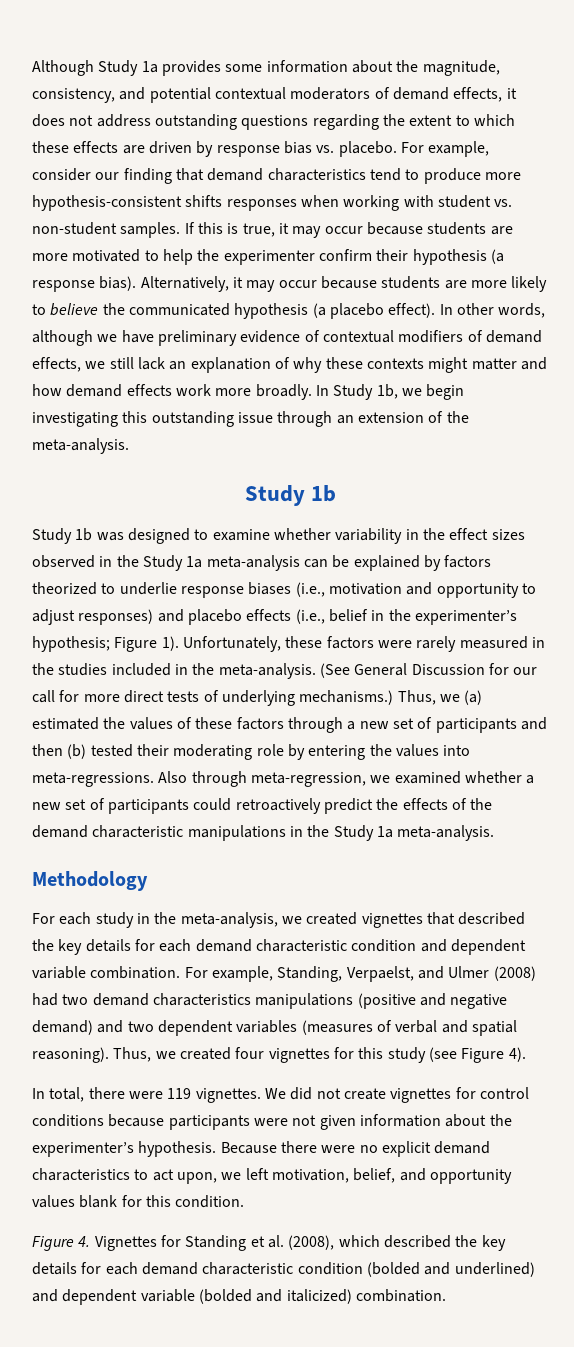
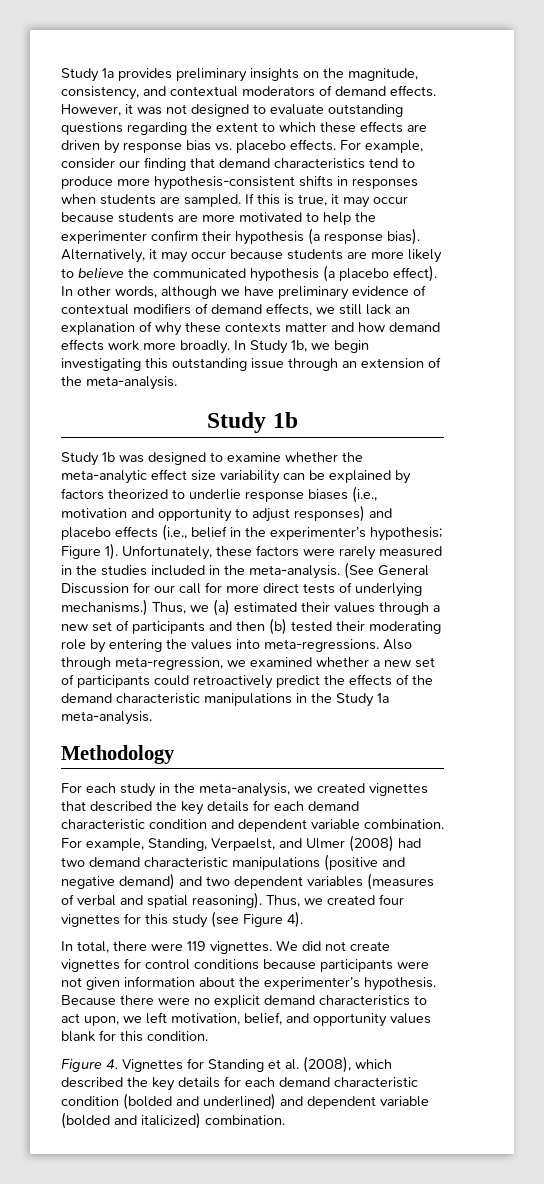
[32,60,94,76] Although -> (61, 75) none
[225,60,393,73] some information about -> [176,68,319,82] preliminary insights on
[149,87,211,103] potential -> (166, 91) none
[453,87,517,102] [32,114,151,127] effects, it does not address -> [390,85,436,97] [61,104,324,117] effects. However, it was not designed to evaluate
[338,141,397,157] placebo. -> [236,139,336,153] placebo effects.
(223, 201) none -> [337,176,348,186] in
[343,195,513,211] [32,222,181,238] working with student vs. non-student samples. -> [100,194,241,207] students are sampled.
[428,357,469,373] might -> (281, 327) none
[335,528,525,544] [32,555,300,571] variability in the effect sizes observed in the Study 1a meta-analysis -> [342,452,363,462] [61,469,280,484] the meta-analytic effect size variability
[103,717,284,730] the values of these factors -> [301,602,375,613] their values
[152,993,251,1006] characteristics -> [144,857,228,868] characteristic

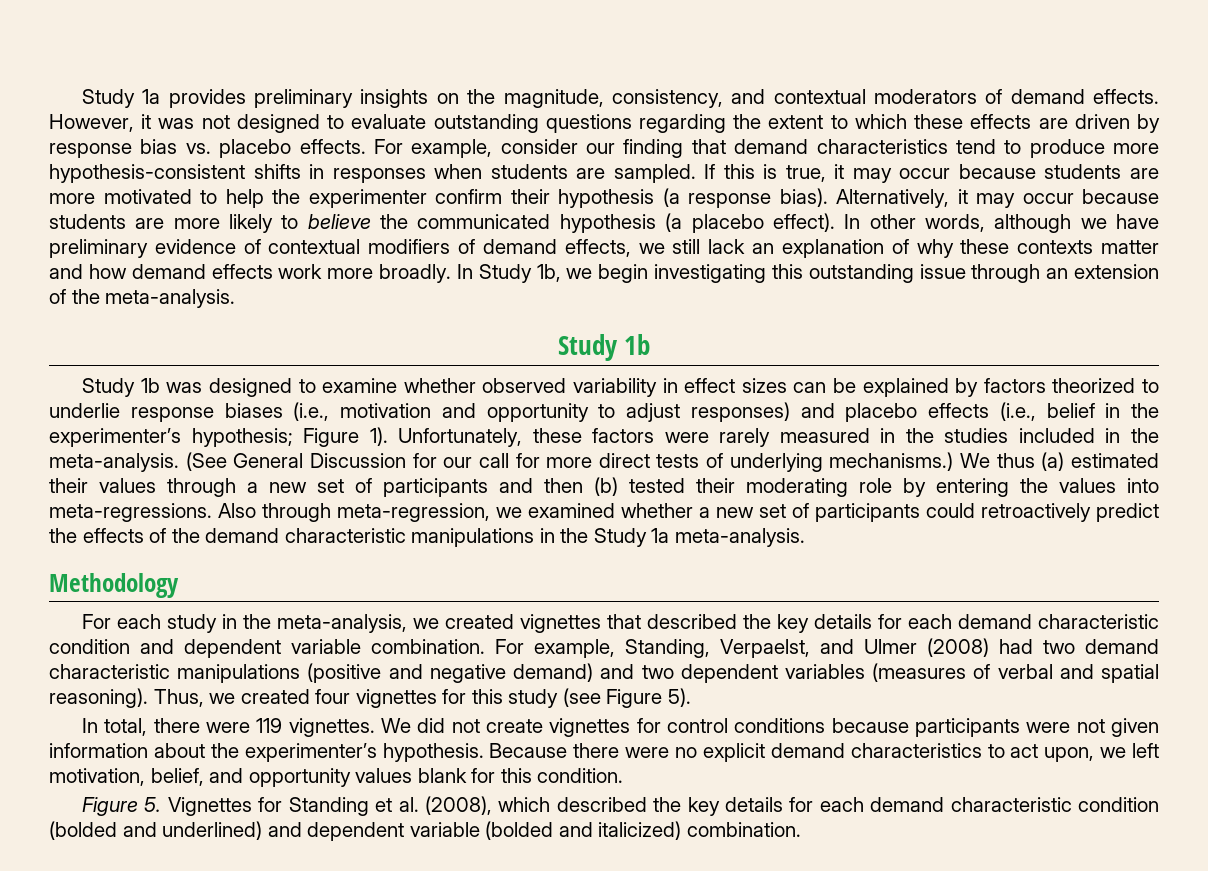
[342,452,363,462] [61,469,280,484] the meta-analytic effect size variability -> [482,378,787,397] observed variability in effect sizes
[152,602,209,614] Thus, we -> [960,453,1035,468] We thus
[287,911,303,928] 4). -> [667,688,691,707] 5).
[106,1059,118,1069] 4. -> [144,797,162,812] 5.

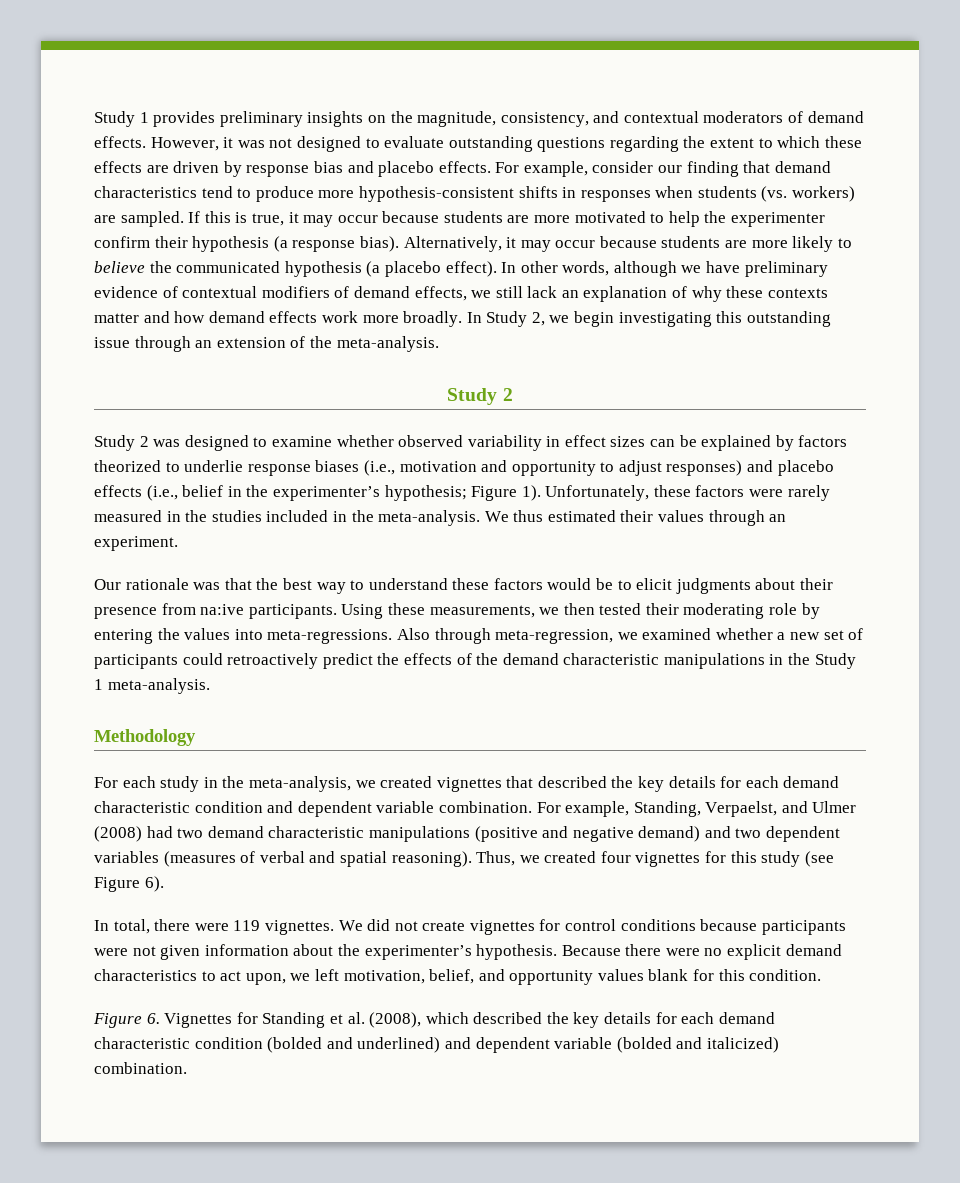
[82,89,161,108] Study 1a -> [94,111,149,127] Study 1
[185,143,211,154] vs. -> [347,161,374,173] and
(568, 171) none -> [761,186,856,202] (vs. workers)
[536,264,561,282] 1b, -> [531,312,545,326] 2,
[624,334,651,355] [82,378,160,397] 1b // Study 1b -> [502,388,513,401] [94,435,149,451] 2 // Study 2
[185,452,954,472] (See General Discussion for our call for more direct tests of underlying mechanisms.) -> (481, 518) none
[1041,452,1065,471] (a) -> (544, 516) none
[247,477,618,497] a new set of participants and then (b) -> [769,514,787,522] [94,536,178,551] [94,578,834,594] [94,603,595,619] an experiment. // Our rationale was that the best way to understand these factors would be to elicit judgments about their presence from na:ive participants. Using these measurements, we then
[651,528,670,543] 1a -> [94,679,103,690] 1
[667,688,691,707] 5). -> [144,876,164,892] 6).
[144,797,162,812] 5. -> [146,1013,160,1024] 6.

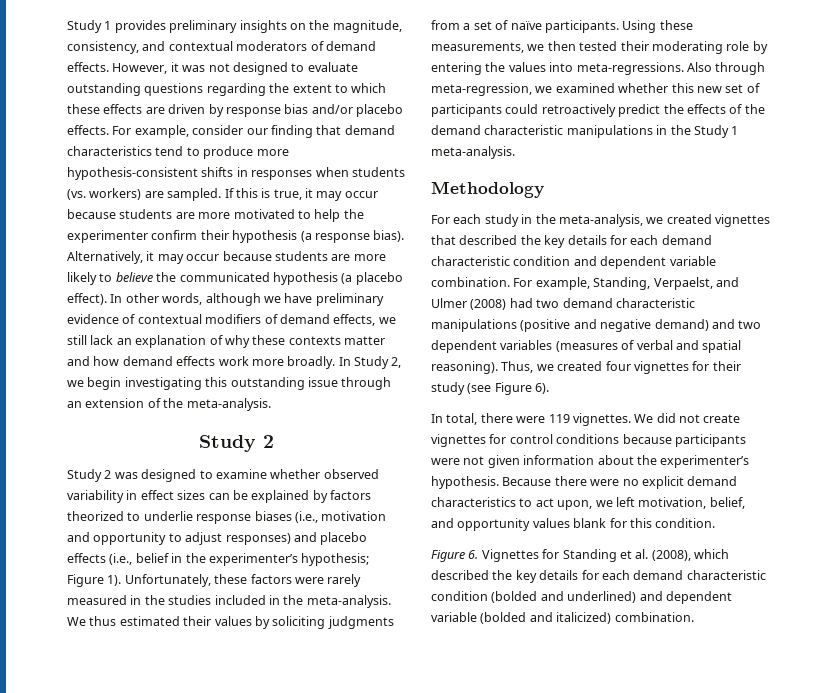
[347,161,374,173] and -> [311,104,353,114] and/or
[708,510,787,526] [94,536,178,551] [94,578,834,594] [94,603,245,619] through an experiment. // Our rationale was that the best way to understand these factors would be to elicit judgments about their presence from na:ive -> [254,616,394,629] [431,20,542,30] by soliciting judgments from a set of naïve
[777,632,786,640] a -> [671,83,694,93] this
[730,851,757,863] this -> [712,361,741,371] their

